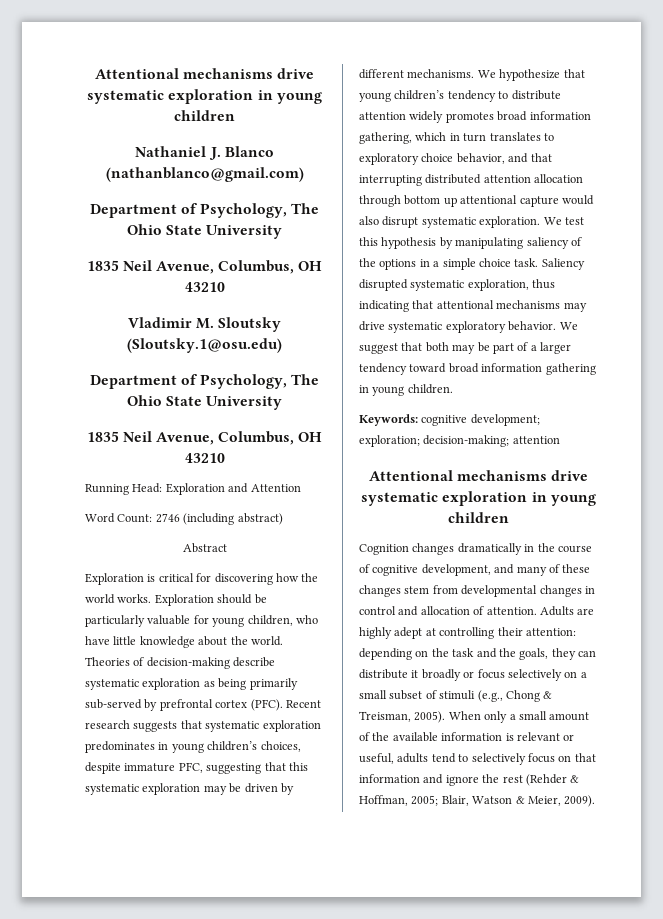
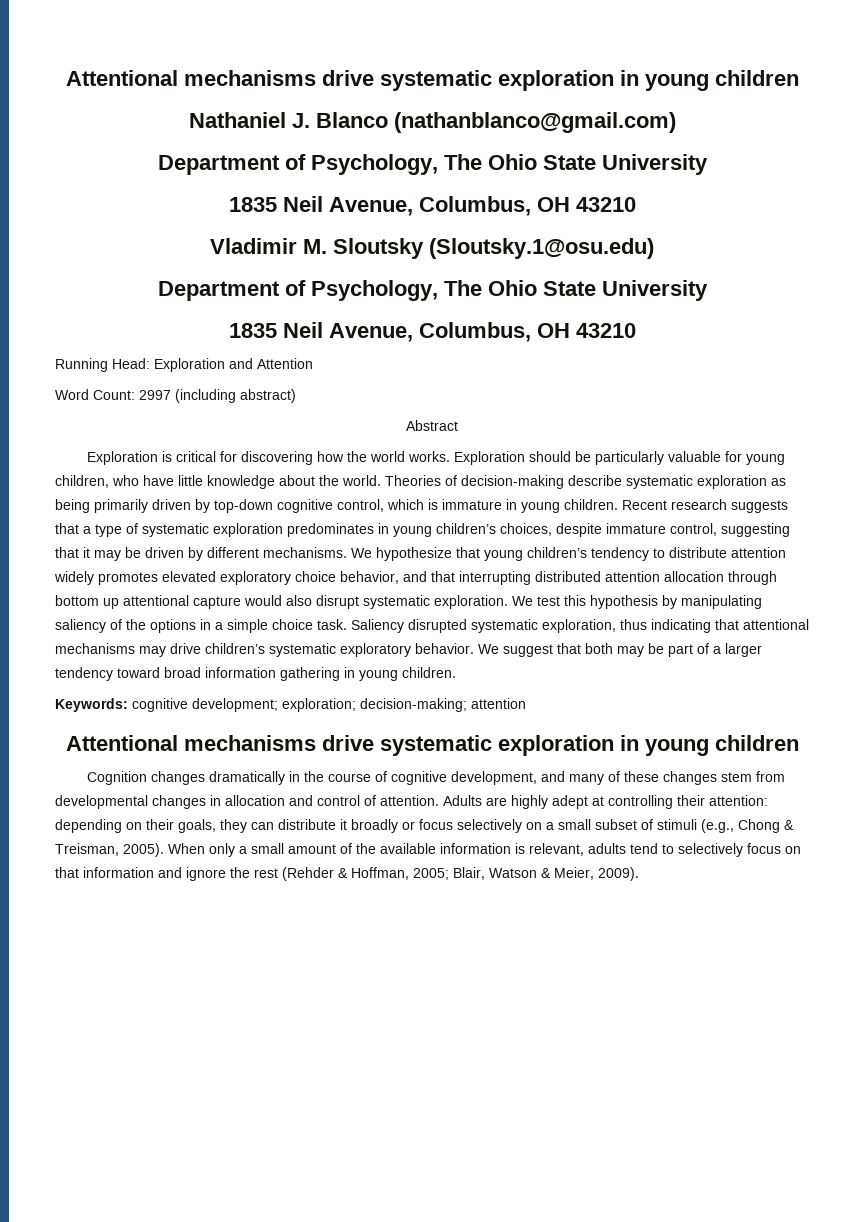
[155,513,180,523] 2746 -> [139,390,171,400] 2997
[85,699,283,711] sub-served by prefrontal cortex (PFC). -> [152,499,618,513] driven by top-down cognitive control, which is immature in young children.
(202, 724) none -> [83,523,138,537] a type of
[178,762,203,773] PFC, -> [670,523,717,536] control,
[288,762,308,771] [85,783,201,795] this systematic exploration -> [83,547,90,558] it
[497,111,591,121] [359,132,554,144] broad information gathering, which in turn translates to -> [162,571,216,582] elevated
(385, 326) none -> [205,643,265,654] children’s
[359,606,470,616] control and allocation -> [225,795,360,806] allocation and control
[431,648,516,658] the task and the -> [146,819,174,830] their
[516,732,575,741] [359,753,394,764] relevant or useful, -> [529,843,584,856] relevant,

